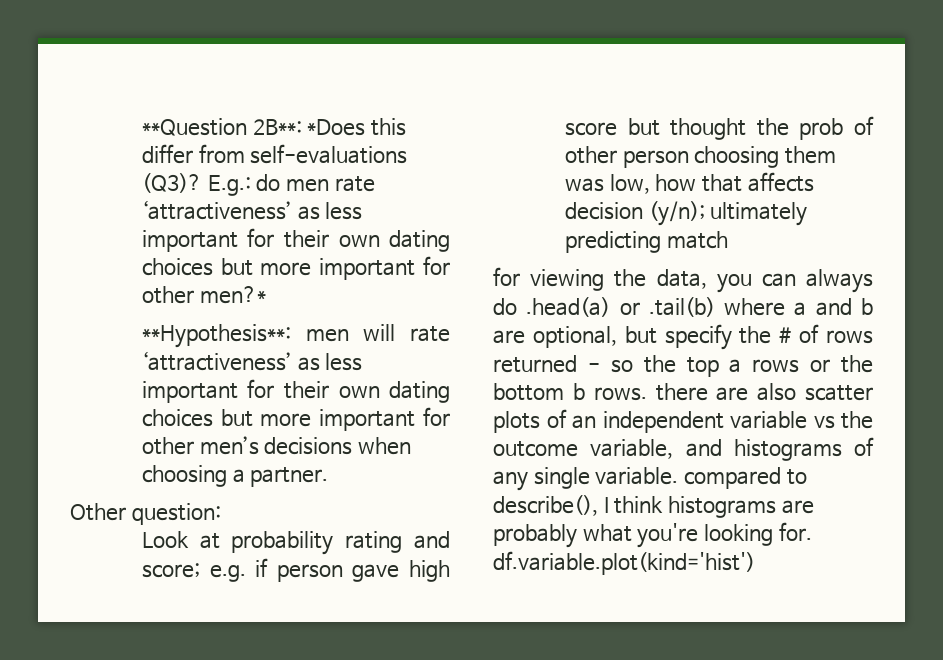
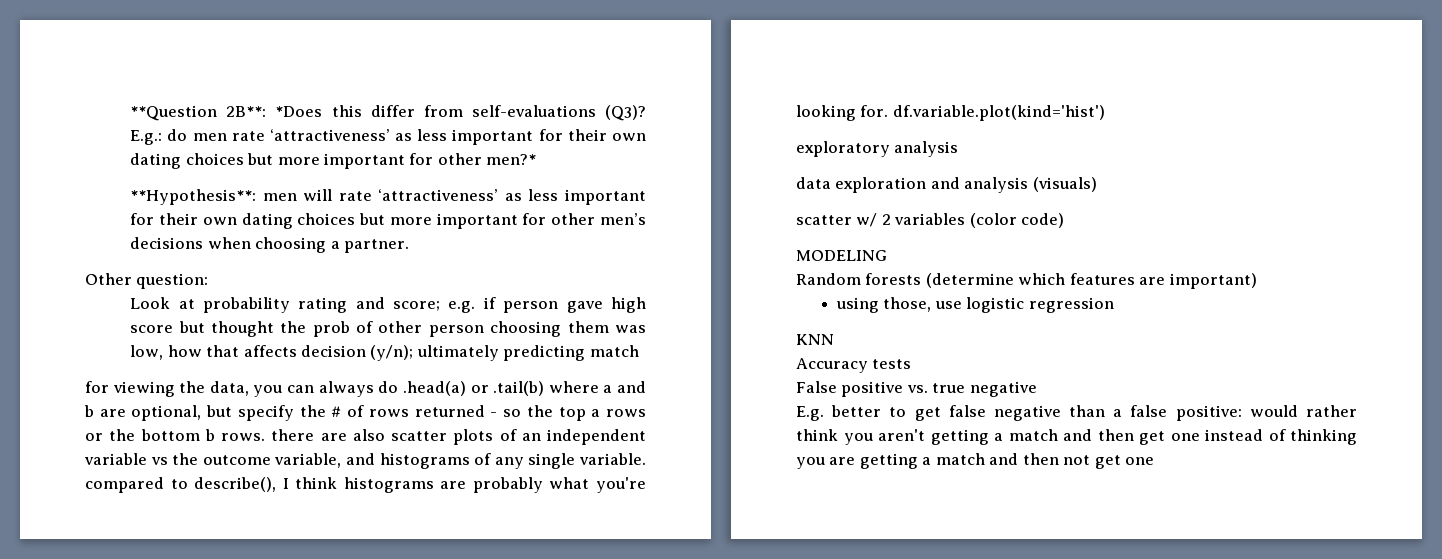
(755, 563) none -> [796,141,959,157] [796,177,1097,193] [796,213,1065,228] [796,250,887,261] [796,273,1257,289] [835,297,1114,313] [796,334,834,345] [796,358,912,373] [796,381,1037,397] [796,405,1357,421] [796,429,1357,445] [796,453,1155,469] // exploratory analysis // data exploration and analysis (visuals) // scatter w/ 2 variables (color code) // MODELING // Random forests (determine which features are important) // using those, use logistic regression // KNN // Accuracy tests // False positive vs. true negative // E.g. better to get false negative than a false positive: would rather think you aren't getting a match and then get one instead of thinking you are getting a match and then not get one

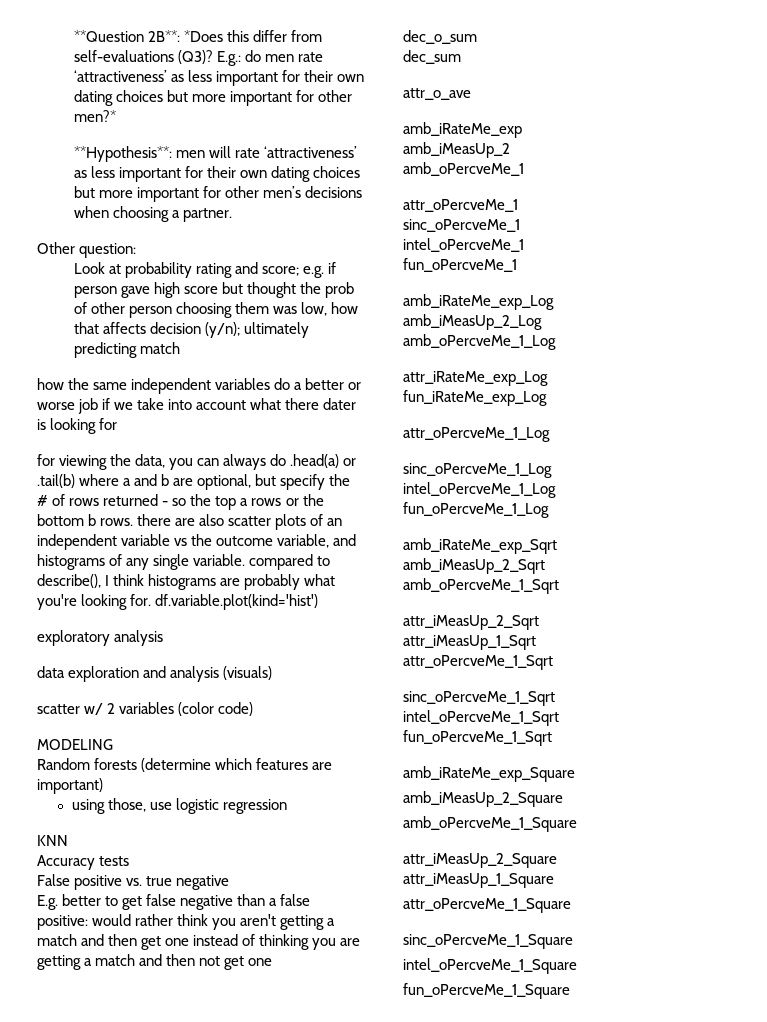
(639, 351) none -> [37,378,362,394] [37,398,357,414] [37,418,118,434] // how the same independent variables do a better or worse job if we take into account what there dater is looking for
(1155, 461) none -> [403,30,477,44] [403,50,461,64] [403,88,471,100] [403,122,522,138] [403,142,510,158] [403,162,524,176] [403,199,518,212] [403,219,520,232] [403,238,524,252] [403,258,517,272] [403,294,554,310] [403,314,542,330] [403,334,556,350] [403,371,548,386] [403,390,547,406] [403,427,550,442] [403,463,552,478] [403,482,556,498] [403,502,549,518] [403,538,557,554] [403,558,545,574] [403,578,559,594] [403,615,539,630] [403,635,536,650] [403,655,553,670] [403,691,555,706] [403,710,559,726] [403,730,552,746] [403,766,575,782] [403,791,563,807] [403,816,577,832] [403,853,557,868] [403,873,554,888] [403,898,571,913] [403,934,573,949] [403,958,577,974] [403,983,570,999] // dec_o_sum // dec_sum // attr_o_ave // amb_iRateMe_exp // amb_iMeasUp_2 // amb_oPercveMe_1 // attr_oPercveMe_1 // sinc_oPercveMe_1 // intel_oPercveMe_1 // fun_oPercveMe_1 // amb_iRateMe_exp_Log // amb_iMeasUp_2_Log // amb_oPercveMe_1_Log // attr_iRateMe_exp_Log // fun_iRateMe_exp_Log // attr_oPercveMe_1_Log // sinc_oPercveMe_1_Log // intel_oPercveMe_1_Log // fun_oPercveMe_1_Log // amb_iRateMe_exp_Sqrt // amb_iMeasUp_2_Sqrt // amb_oPercveMe_1_Sqrt // attr_iMeasUp_2_Sqrt // attr_iMeasUp_1_Sqrt // attr_oPercveMe_1_Sqrt // sinc_oPercveMe_1_Sqrt // intel_oPercveMe_1_Sqrt // fun_oPercveMe_1_Sqrt // amb_iRateMe_exp_Square // amb_iMeasUp_2_Square // amb_oPercveMe_1_Square // attr_iMeasUp_2_Square // attr_iMeasUp_1_Square // attr_oPercveMe_1_Square // sinc_oPercveMe_1_Square // intel_oPercveMe_1_Square // fun_oPercveMe_1_Square

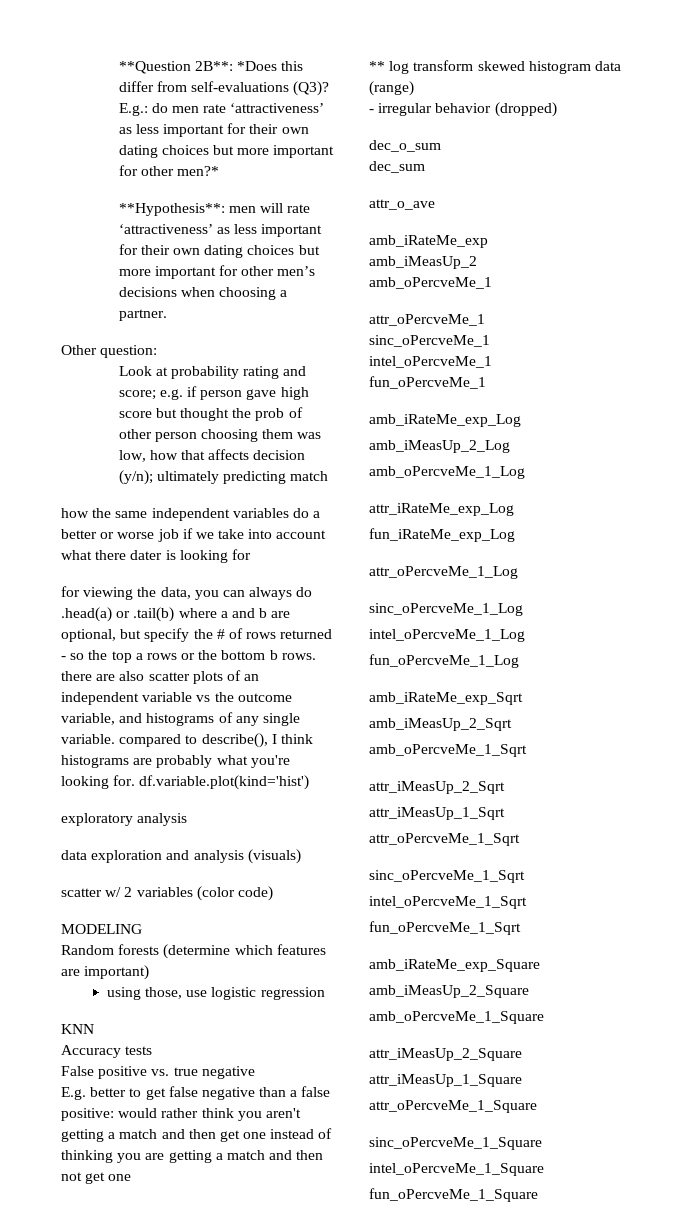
(273, 962) none -> [369,60,621,74] [369,81,414,96] [369,102,557,117] // ** log transform skewed histogram data (range) // - irregular behavior (dropped)

